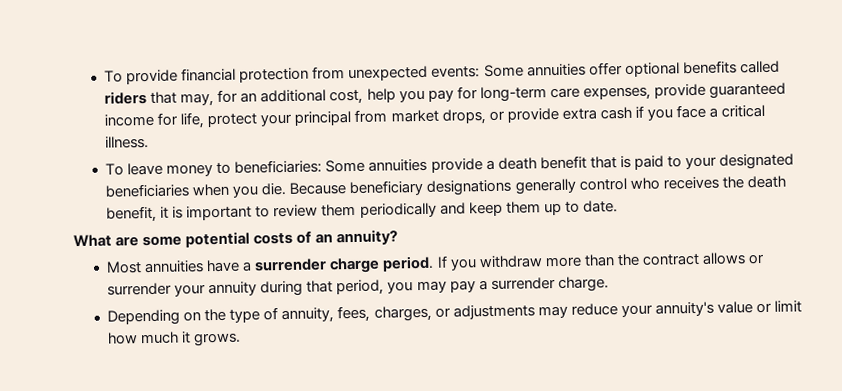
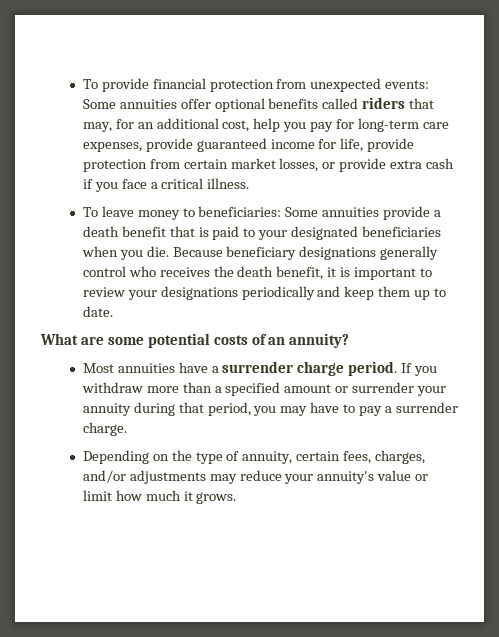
[207,109,486,128] protect your principal from market drops, -> [367,138,415,152] [82,158,319,172] provide protection from certain market losses,
[321,203,357,217] them -> [127,286,238,300] your designations
[616,252,746,267] the contract allows -> [214,382,332,396] a specified amount
(447, 287) none -> [310,402,356,413] have to
(335, 315) none -> [296,451,341,461] certain
[434,307,451,318] or -> [82,470,126,483] and/or

